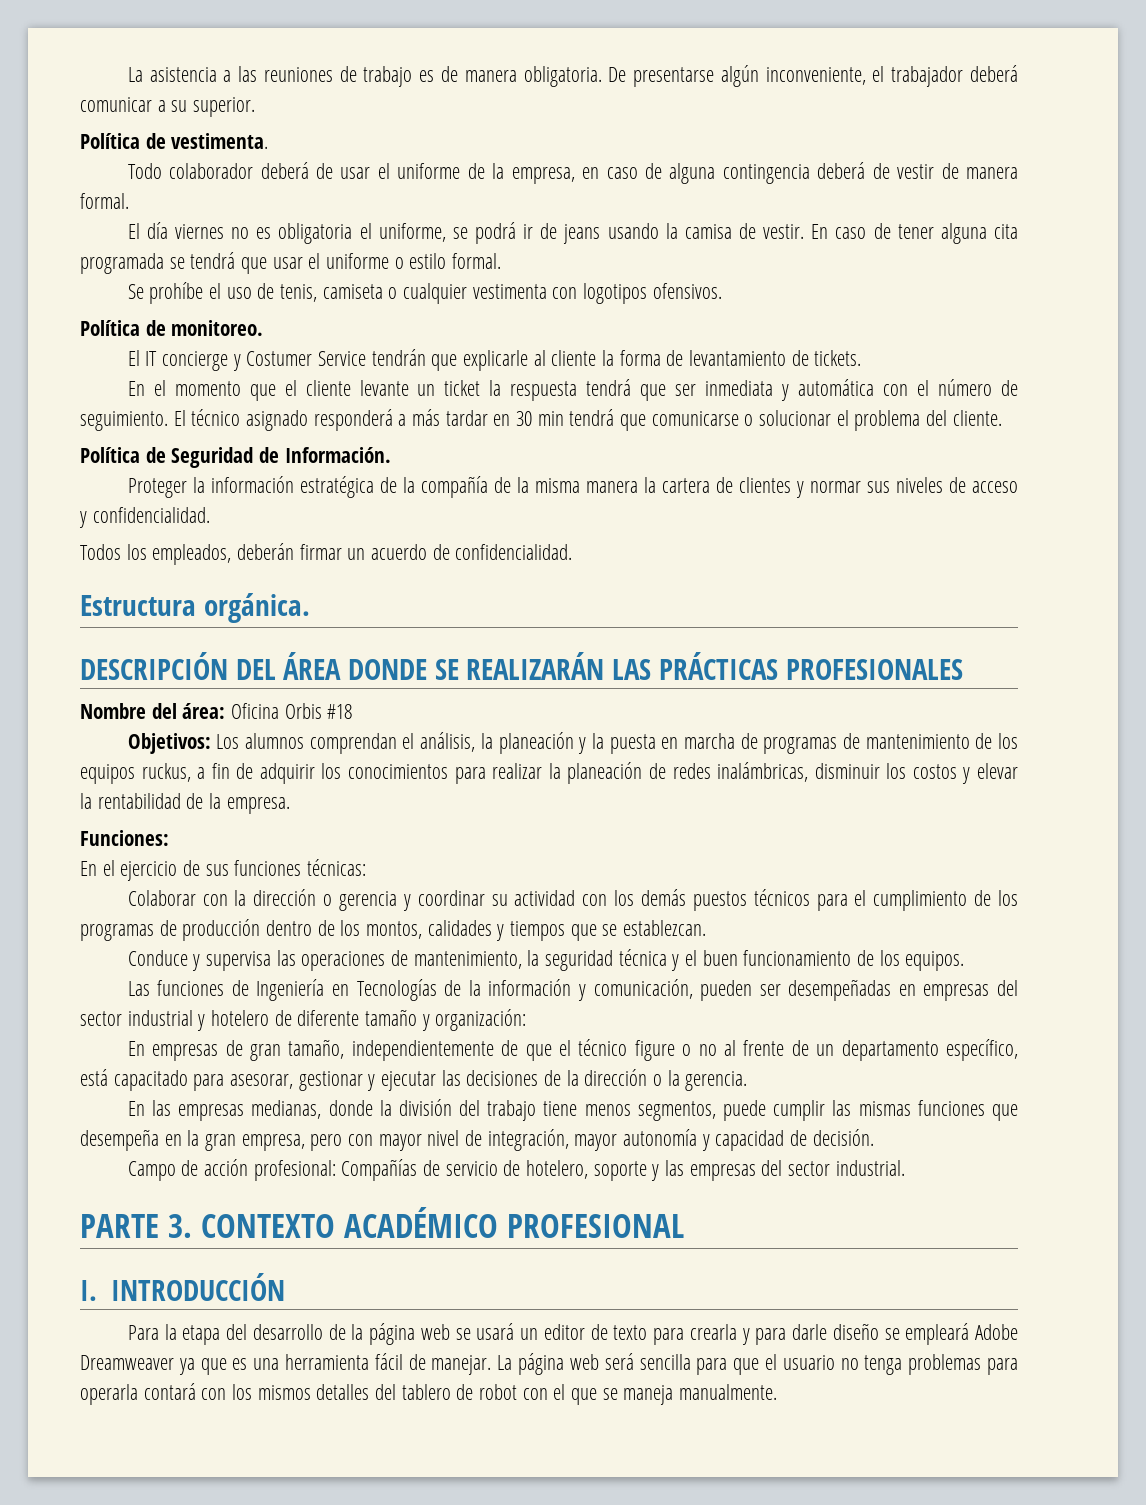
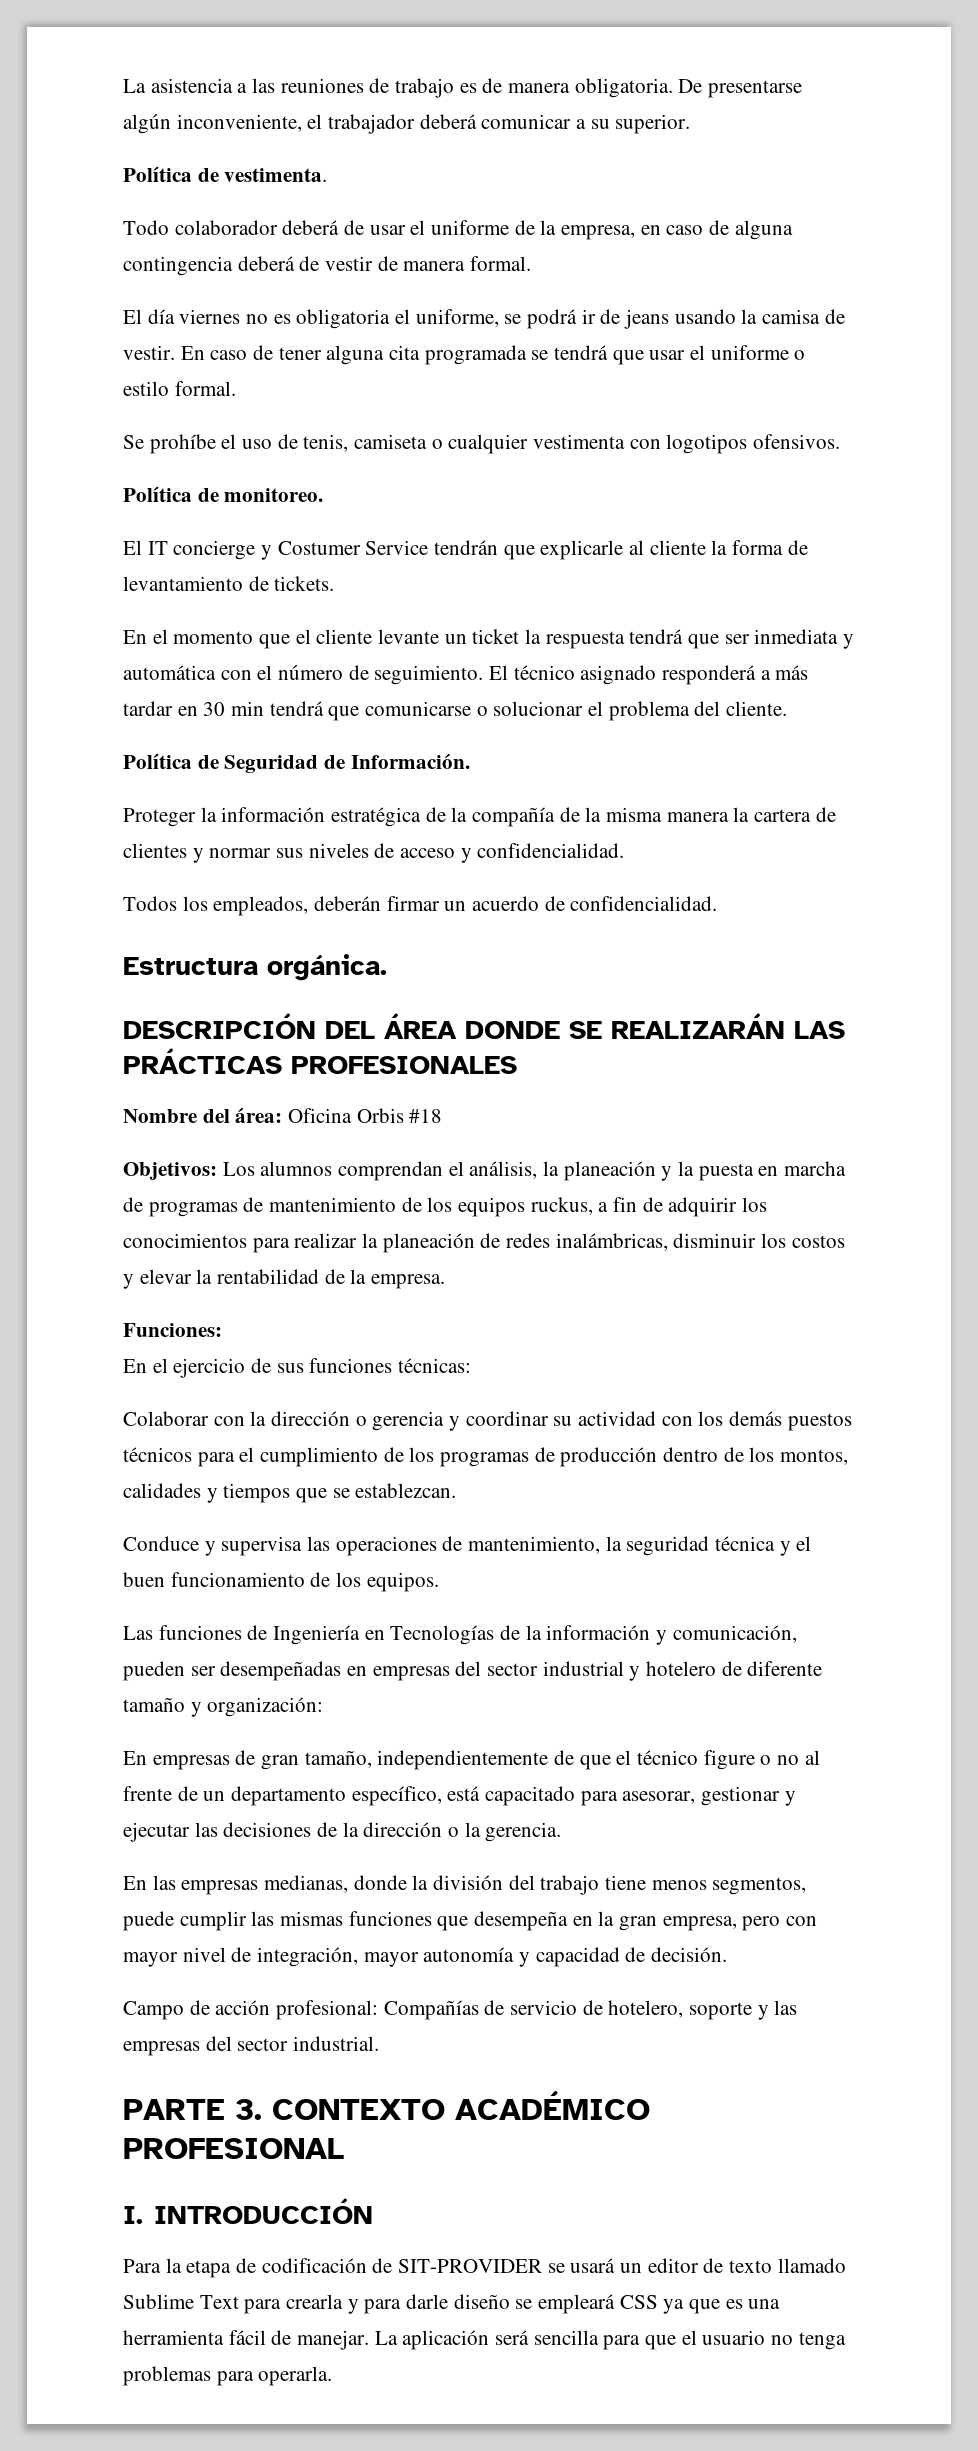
[225,1323,450,1345] del desarrollo de la página web -> [236,2258,543,2273] de codificación de SIT-PROVIDER
(648, 1332) none -> [777,2258,846,2273] [123,2294,239,2309] llamado Sublime Text
[975,1324,1019,1340] [80,1355,174,1370] Adobe Dreamweaver -> [619,2295,658,2309] CSS
[518,1353,599,1375] página web -> [402,2330,490,2350] aplicación
[80,1383,778,1405] operarla contará con los mismos detalles del tablero de robot con el que se maneja manualmente. -> [258,2366,333,2386] operarla.

